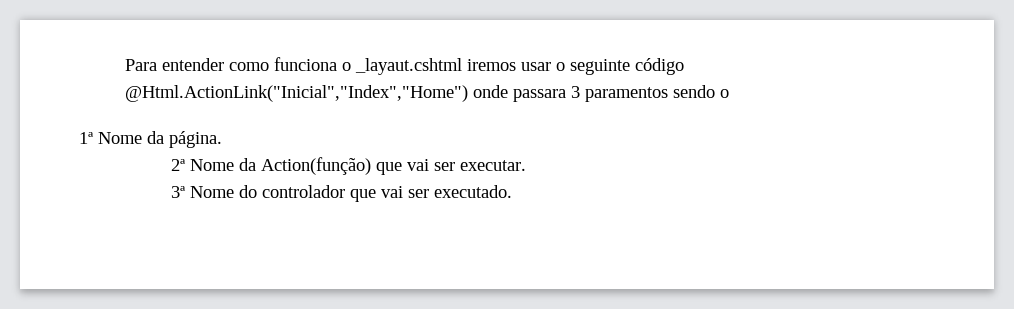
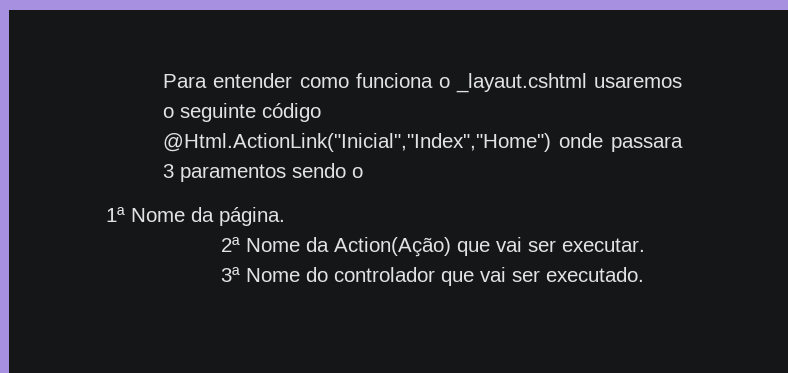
[466,59,551,71] iremos usar -> [594,76,682,88] usaremos
[260,157,371,175] Action(função) -> [333,237,451,257] Action(Ação)

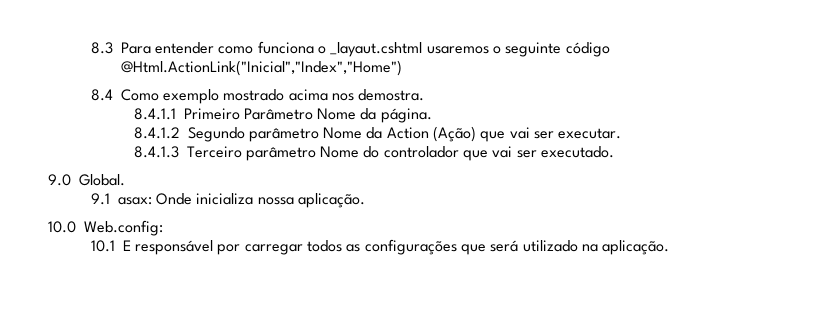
(163, 81) none -> [90,42,113,54] 8.3
[559,133,683,152] [163,163,364,182] [106,207,285,226] [220,237,451,257] onde passara 3 paramentos sendo o // 1ª Nome da página. // 2ª Nome da Action(Ação) -> [90,89,425,104] [133,108,432,123] [133,126,477,142] // 8.4 Como exemplo mostrado acima nos demostra. // 8.4.1.1 Primeiro Parâmetro Nome da página. // 8.4.1.2 Segundo parâmetro Nome da Action (Ação)
[220,267,240,282] 3ª -> [133,146,316,161] 8.4.1.3 Terceiro parâmetro
(644, 274) none -> [48,174,125,186] [90,193,366,208] [48,220,163,236] [90,239,670,255] // 9.0 Global. // 9.1 asax: Onde inicializa nossa aplicação. // 10.0 Web.config: // 10.1 E responsável por carregar todos as configurações que será utilizado na aplicação.

